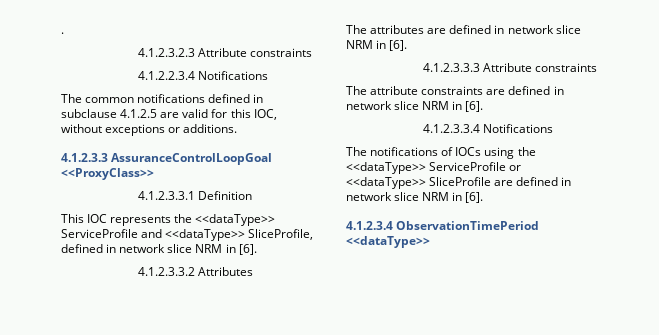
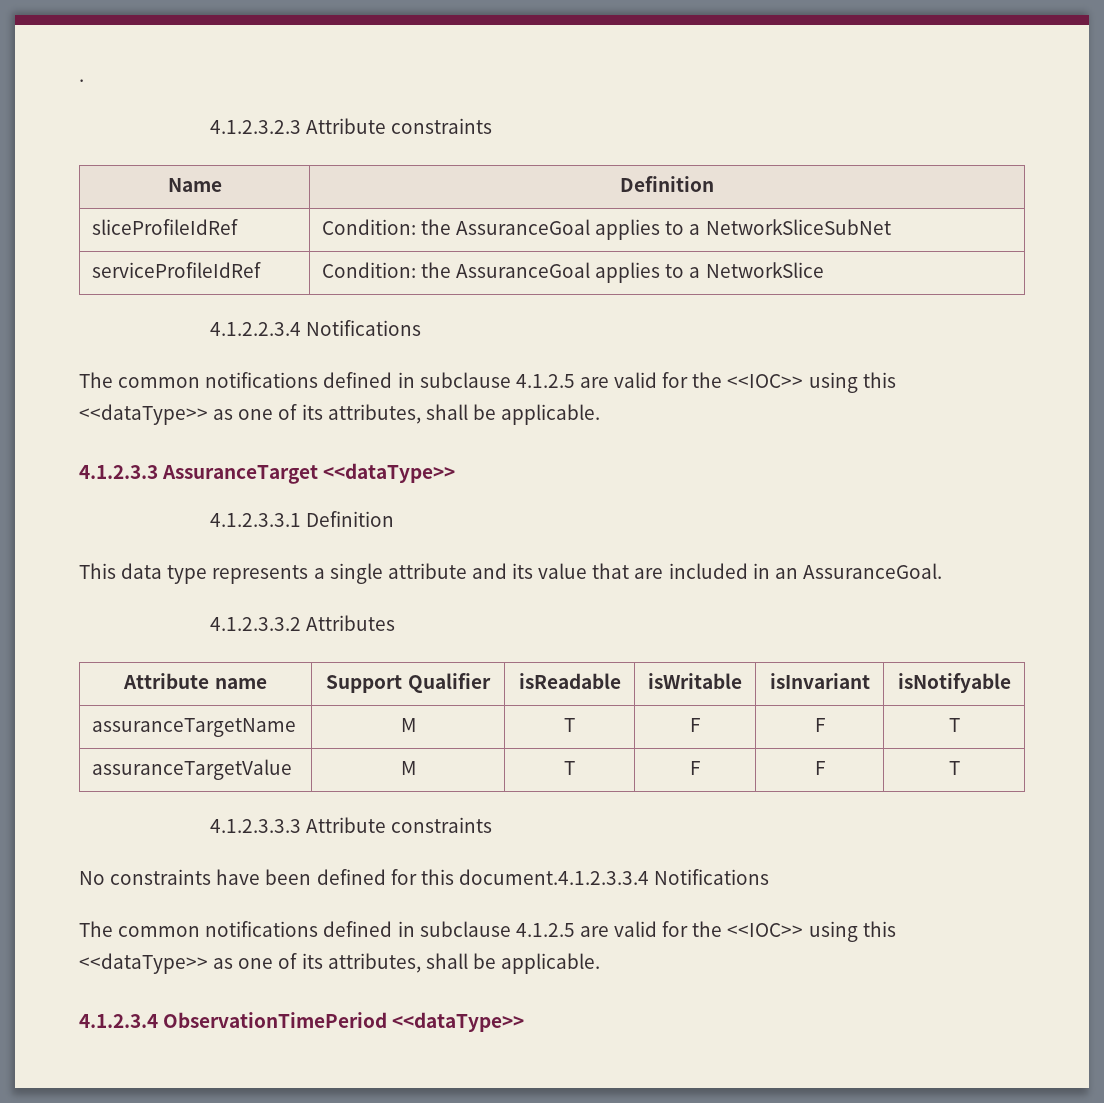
(313, 52) none -> [167,178,222,192] [620,176,715,192] [91,219,238,235] [321,219,891,240] [91,262,261,278] [321,262,824,283] // Name | Definition // sliceProfileIdRef | Condition: the AssuranceGoal applies to a NetworkSliceSubNet // serviceProfileIdRef | Condition: the AssuranceGoal applies to a NetworkSlice
[230,109,277,120] [61,124,238,136] this IOC, without exceptions or additions. -> [692,372,896,393] [79,404,601,425] the <<IOC>> using this <<dataType>> as one of its attributes, shall be applicable.
[111,153,273,165] [61,168,154,180] AssuranceControlLoopGoal <<ProxyClass>> -> [162,463,456,484] AssuranceTarget <<dataType>>
[87,214,276,226] [61,229,314,241] [61,244,257,255] [137,267,253,276] [346,25,581,34] [346,40,408,51] [422,63,598,72] [346,86,564,95] [346,101,484,112] [422,124,553,133] [346,147,536,159] [346,162,522,174] [346,177,572,189] [346,192,484,203] IOC represents the <<dataType>> ServiceProfile and <<dataType>> SliceProfile, defined in network slice NRM in [6]. // 4.1.2.3.3.2 Attributes // The attributes are defined in network slice NRM in [6]. // 4.1.2.3.3.3 Attribute constraints // The attribute constraints are defined in network slice NRM in [6]. // 4.1.2.3.3.4 Notifications // The notifications of IOCs using the <<dataType>> ServiceProfile or <<dataType>> SliceProfile are defined in network slice NRM in [6]. -> [121,563,942,584] [210,615,396,631] [123,673,267,689] [326,673,491,693] [518,673,621,689] [648,673,742,689] [769,673,870,689] [897,673,1011,693] [91,718,296,737] [400,718,416,732] [564,718,575,732] [690,718,700,732] [814,718,825,732] [948,718,960,732] [91,759,292,780] [400,761,416,775] [564,761,575,775] [690,761,700,775] [814,761,825,775] [948,761,960,775] [210,817,493,833] [79,869,770,885] [79,921,896,942] [79,953,601,974] data type represents a single attribute and its value that are included in an AssuranceGoal. // 4.1.2.3.3.2 Attributes // Attribute name | Support Qualifier | isReadable | isWritable | isInvariant | isNotifyable // assuranceTargetName | M | T | F | F | T // assuranceTargetValue | M | T | F | F | T // 4.1.2.3.3.3 Attribute constraints // No constraints have been defined for this document.4.1.2.3.3.4 Notifications // The common notifications defined in subclause 4.1.2.5 are valid for the <<IOC>> using this <<dataType>> as one of its attributes, shall be applicable.

